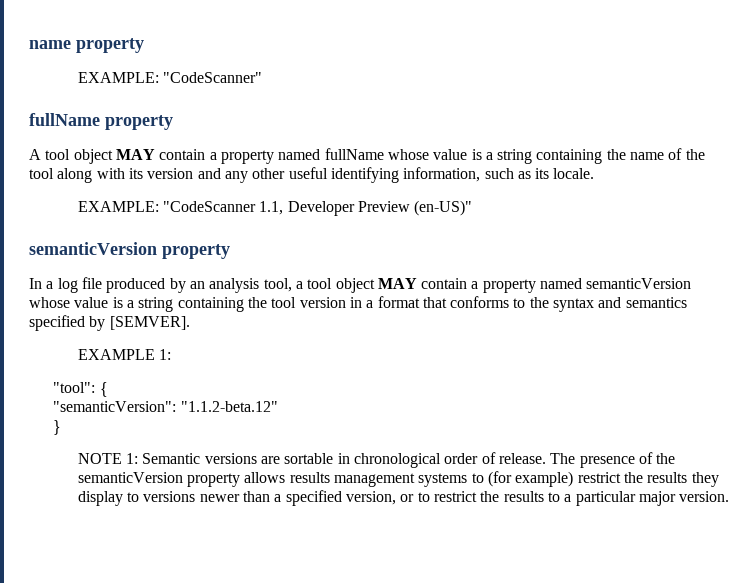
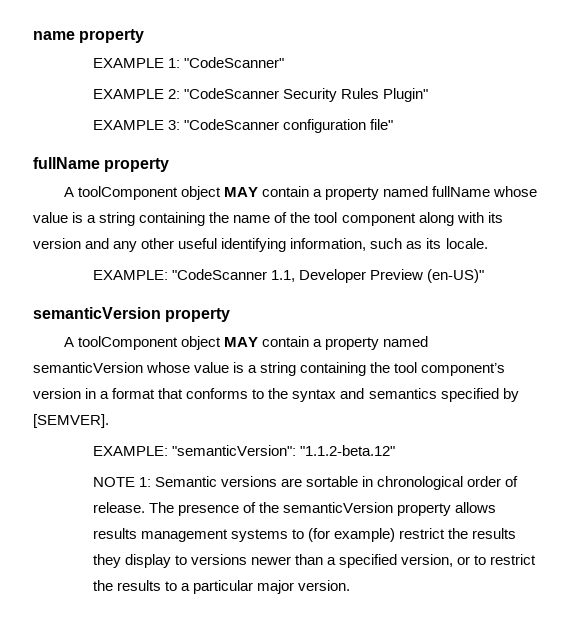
[77,72,159,83] EXAMPLE: -> [92,58,180,68] EXAMPLE 1:
(263, 77) none -> [92,88,428,102] [92,119,393,133] // EXAMPLE 2: "CodeScanner Security Rules Plugin" // EXAMPLE 3: "CodeScanner configuration file"
[45,149,71,160] tool -> [77,186,178,200] toolComponent
(54, 173) none -> [341,213,416,226] component
[29,277,333,293] In a log file produced by an analysis tool, a tool -> [63,336,178,350] A toolComponent
(297, 302) none -> [421,363,506,376] component’s
[77,349,172,360] [53,382,108,397] EXAMPLE 1: // "tool": { // -> [92,446,168,456] EXAMPLE:
[53,420,62,435] // } -> (395, 450) none

